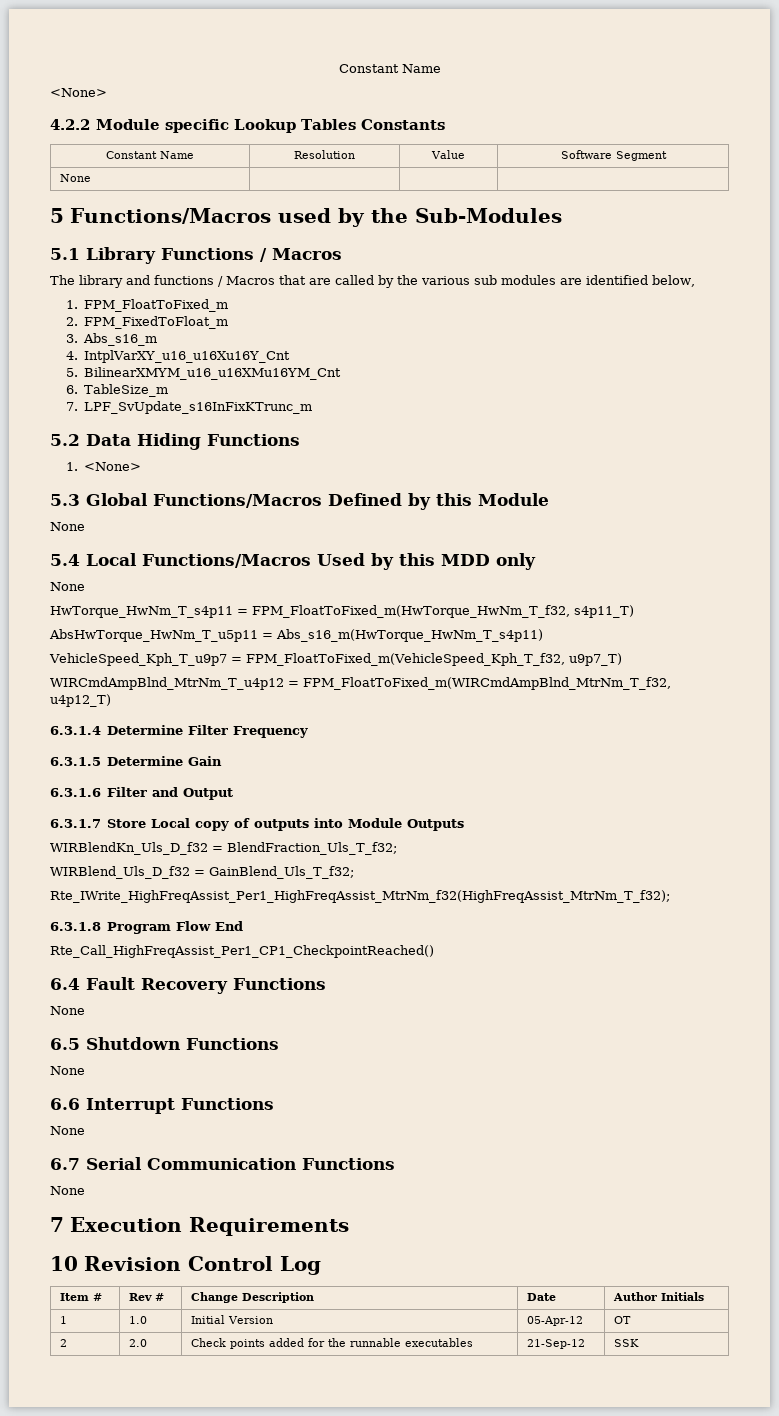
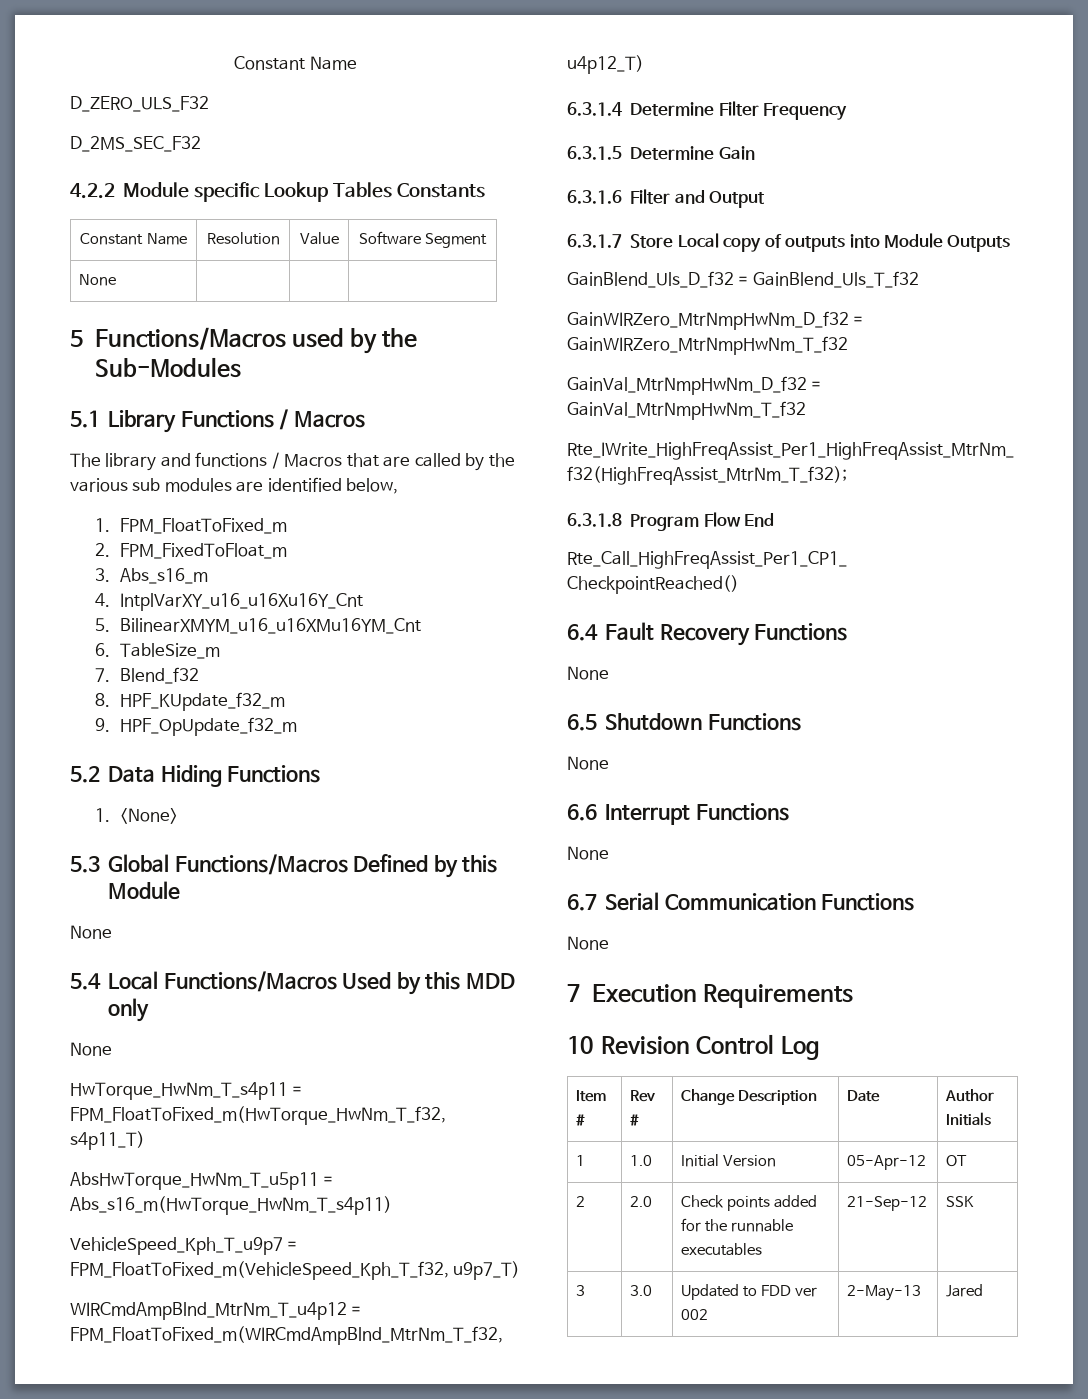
[50,88,107,97] <None> -> [70,96,209,112] [70,136,201,152] D_ZERO_ULS_F32 // D_2MS_SEC_F32
[83,401,312,414] LPF_SvUpdate_s16InFixKTrunc_m -> [119,667,199,684] [94,692,285,711] [94,717,297,736] Blend_f32 // 8. HPF_KUpdate_f32_m // 9. HPF_OpUpdate_f32_m
[50,842,397,855] [50,866,354,879] WIRBlendKn_Uls_D_f32 = BlendFraction_Uls_T_f32; // WIRBlend_Uls_D_f32 = GainBlend_Uls_T_f32; -> [567,271,919,288] [567,311,864,330] [567,336,848,355] [567,376,822,395] [567,401,806,420] GainBlend_Uls_D_f32 = GainBlend_Uls_T_f32 // GainWIRZero_MtrNmpHwNm_D_f32 = GainWIRZero_MtrNmpHwNm_T_f32 // GainVal_MtrNmpHwNm_D_f32 = GainVal_MtrNmpHwNm_T_f32
(639, 1343) none -> [576,1285,586,1296] [630,1285,653,1296] [681,1284,818,1300] [681,1309,709,1320] [847,1285,922,1301] [946,1284,984,1297] // 3 | 3.0 | Updated to FDD ver 002 | 2-May-13 | Jared

